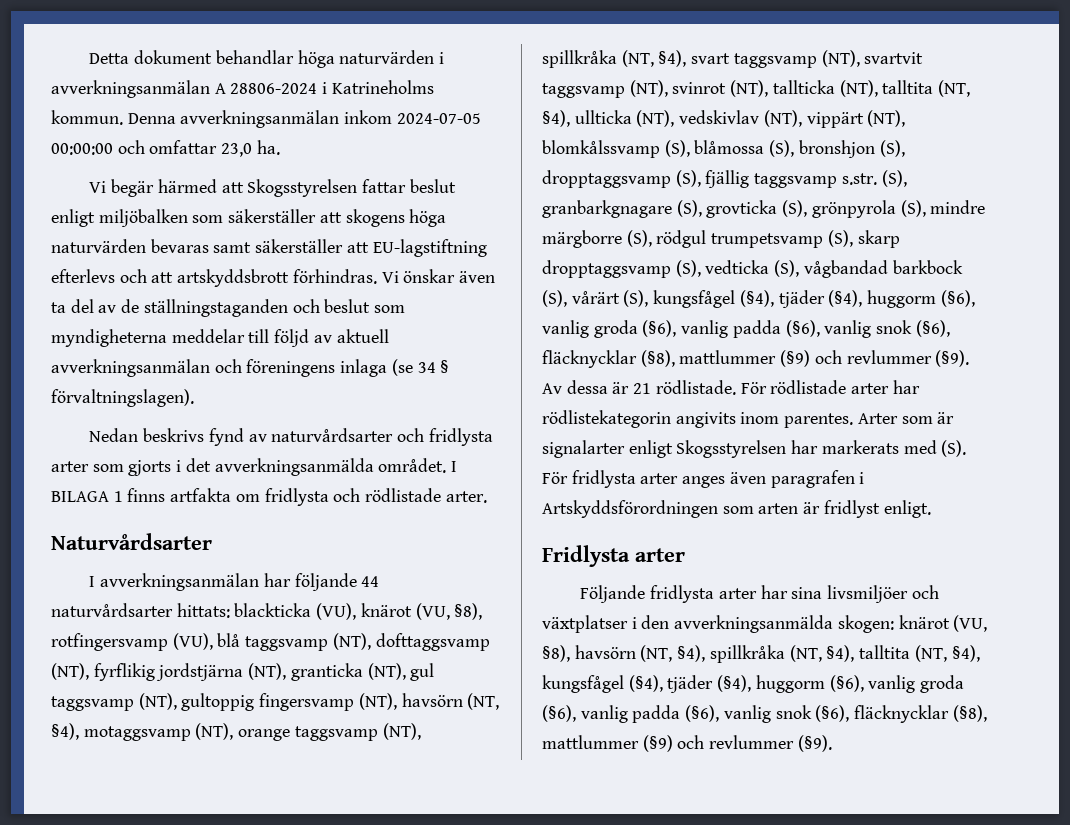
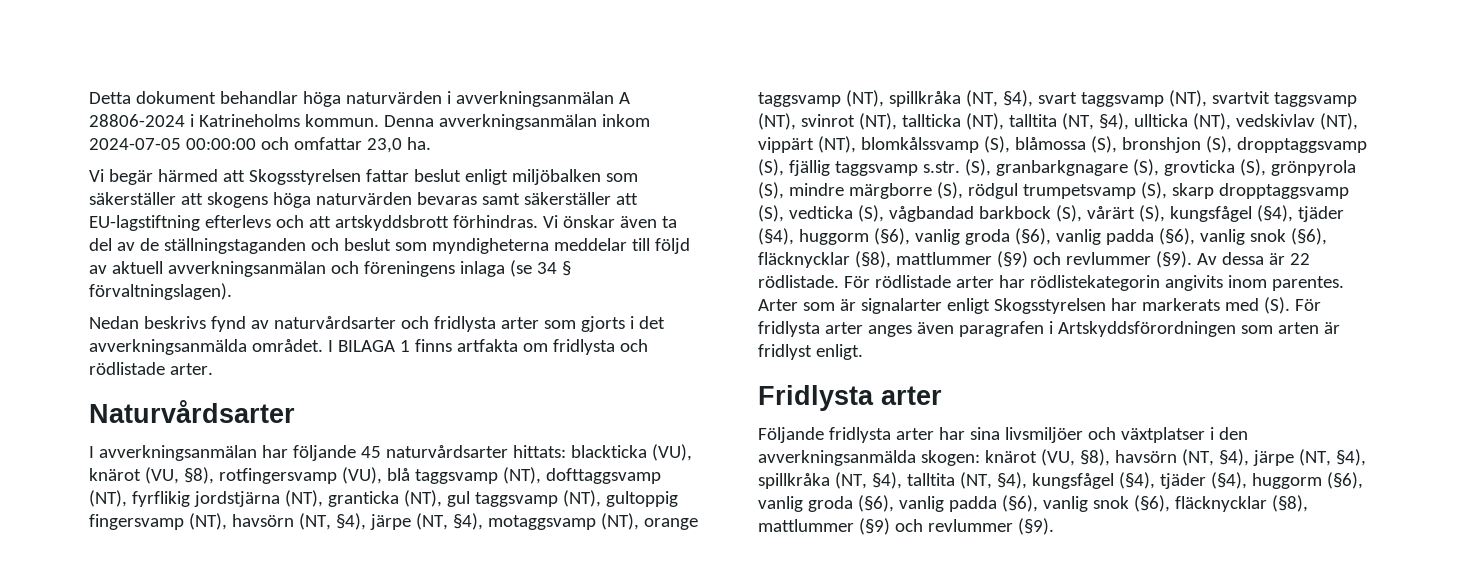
[361,576,380,587] 44 -> [360,446,381,458] 45
(79, 731) none -> [369,513,483,530] järpe (NT, §4),
[633,383,652,394] 21 -> [1289,253,1310,265] 22
(706, 653) none -> [1252,449,1366,466] järpe (NT, §4),

